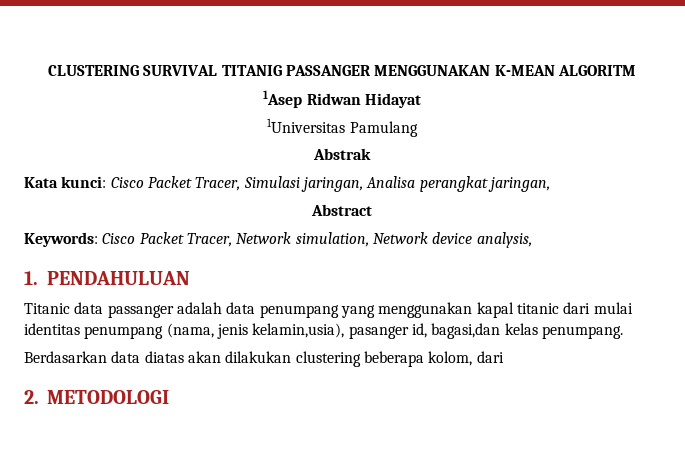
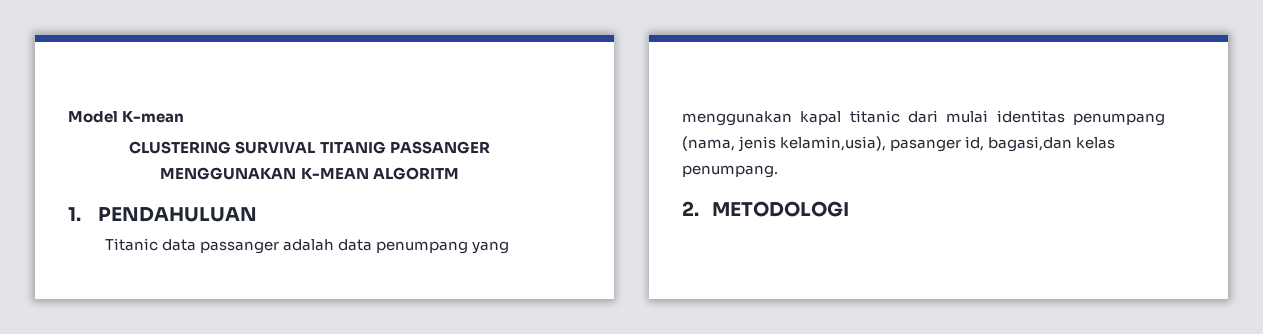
(48, 70) none -> [68,111,185,123] Model K-mean //
[263,90,421,108] [267,118,418,137] [313,148,371,160] [24,176,550,192] [311,204,372,216] [24,232,532,248] // 1Asep Ridwan Hidayat // 1Universitas Pamulang // Abstrak // Kata kunci: Cisco Packet Tracer, Simulasi jaringan, Analisa perangkat jaringan, // Abstract // Keywords: Cisco Packet Tracer, Network simulation, Network device analysis, -> (459, 173) none
[24,351,504,367] // Berdasarkan data diatas akan dilakukan clustering beberapa kolom, dari -> (778, 171) none

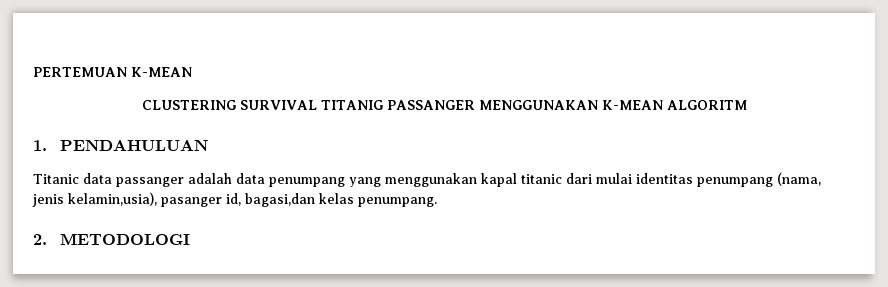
[68,111,185,123] Model K-mean -> [33,67,192,77] PERTEMUAN K-MEAN

